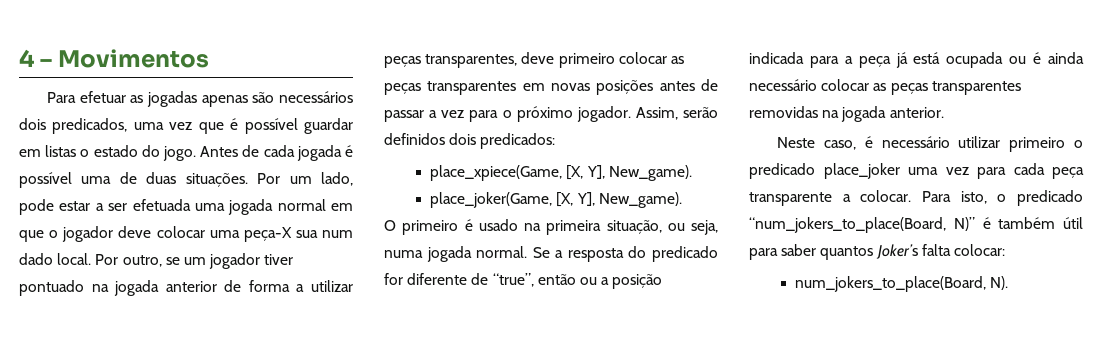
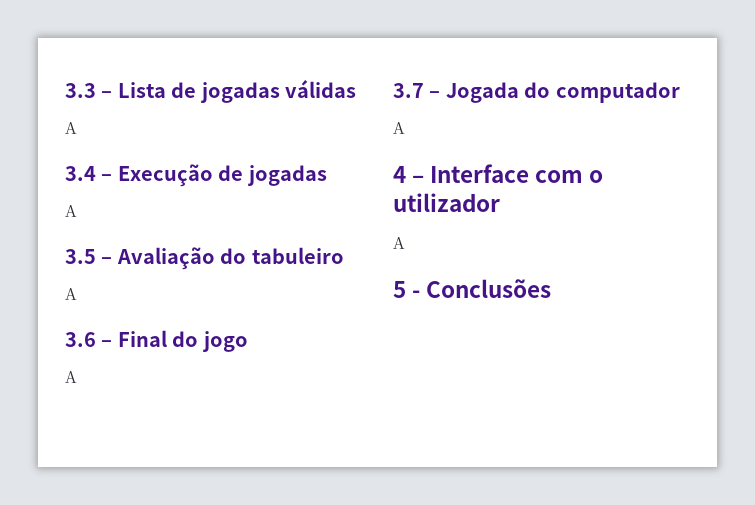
[19,49,210,68] [47,91,353,107] [19,118,353,134] [19,145,353,161] [19,172,353,188] [19,199,353,215] [19,226,353,242] [19,253,294,269] [19,280,353,296] [384,52,684,68] [384,79,718,95] [384,106,718,122] [384,133,556,149] [430,165,692,181] [430,192,682,208] [384,219,718,235] [384,246,718,262] [384,273,663,289] [749,52,1084,68] [749,79,1021,95] [749,106,944,122] [777,136,1083,152] [749,163,1084,179] [749,190,1083,206] [749,217,1083,233] [749,244,1005,260] [795,276,1009,292] 4 – Movimentos // Para efetuar as jogadas apenas são necessários dois predicados, uma vez que é possível guardar em listas o estado do jogo. Antes de cada jogada é possível uma de duas situações. Por um lado, pode estar a ser efetuada uma jogada normal em que o jogador deve colocar uma peça-X sua num dado local. Por outro, se um jogador tiver pontuado na jogada anterior de forma a utilizar peças transparentes, deve primeiro colocar as peças transparentes em novas posições antes de passar a vez para o próximo jogador. Assim, serão definidos dois predicados: // place_xpiece(Game, [X, Y], New_game). // place_joker(Game, [X, Y], New_game). // O primeiro é usado na primeira situação, ou seja, numa jogada normal. Se a resposta do predicado for diferente de “true”, então ou a posição indicada para a peça já está ocupada ou é ainda necessário colocar as peças transparentes removidas na jogada anterior. // Neste caso, é necessário utilizar primeiro o predicado place_joker uma vez para cada peça transparente a colocar. Para isto, o predicado “num_jokers_to_place(Board, N)” é também útil para saber quantos Joker’s falta colocar: // num_jokers_to_place(Board, N). -> [65,80,356,103] [65,122,77,134] [65,164,327,187] [65,205,77,217] [65,247,344,270] [65,288,77,300] [65,330,248,352] [65,371,77,383] [393,82,680,103] [393,122,405,134] [393,164,604,183] [393,193,500,212] [393,237,405,249] [393,279,552,298] 3.3 – Lista de jogadas válidas // A // 3.4 – Execução de jogadas // A // 3.5 – Avaliação do tabuleiro // A // 3.6 – Final do jogo // A // 3.7 – Jogada do computador // A // 4 – Interface com o utilizador // A // 5 - Conclusões

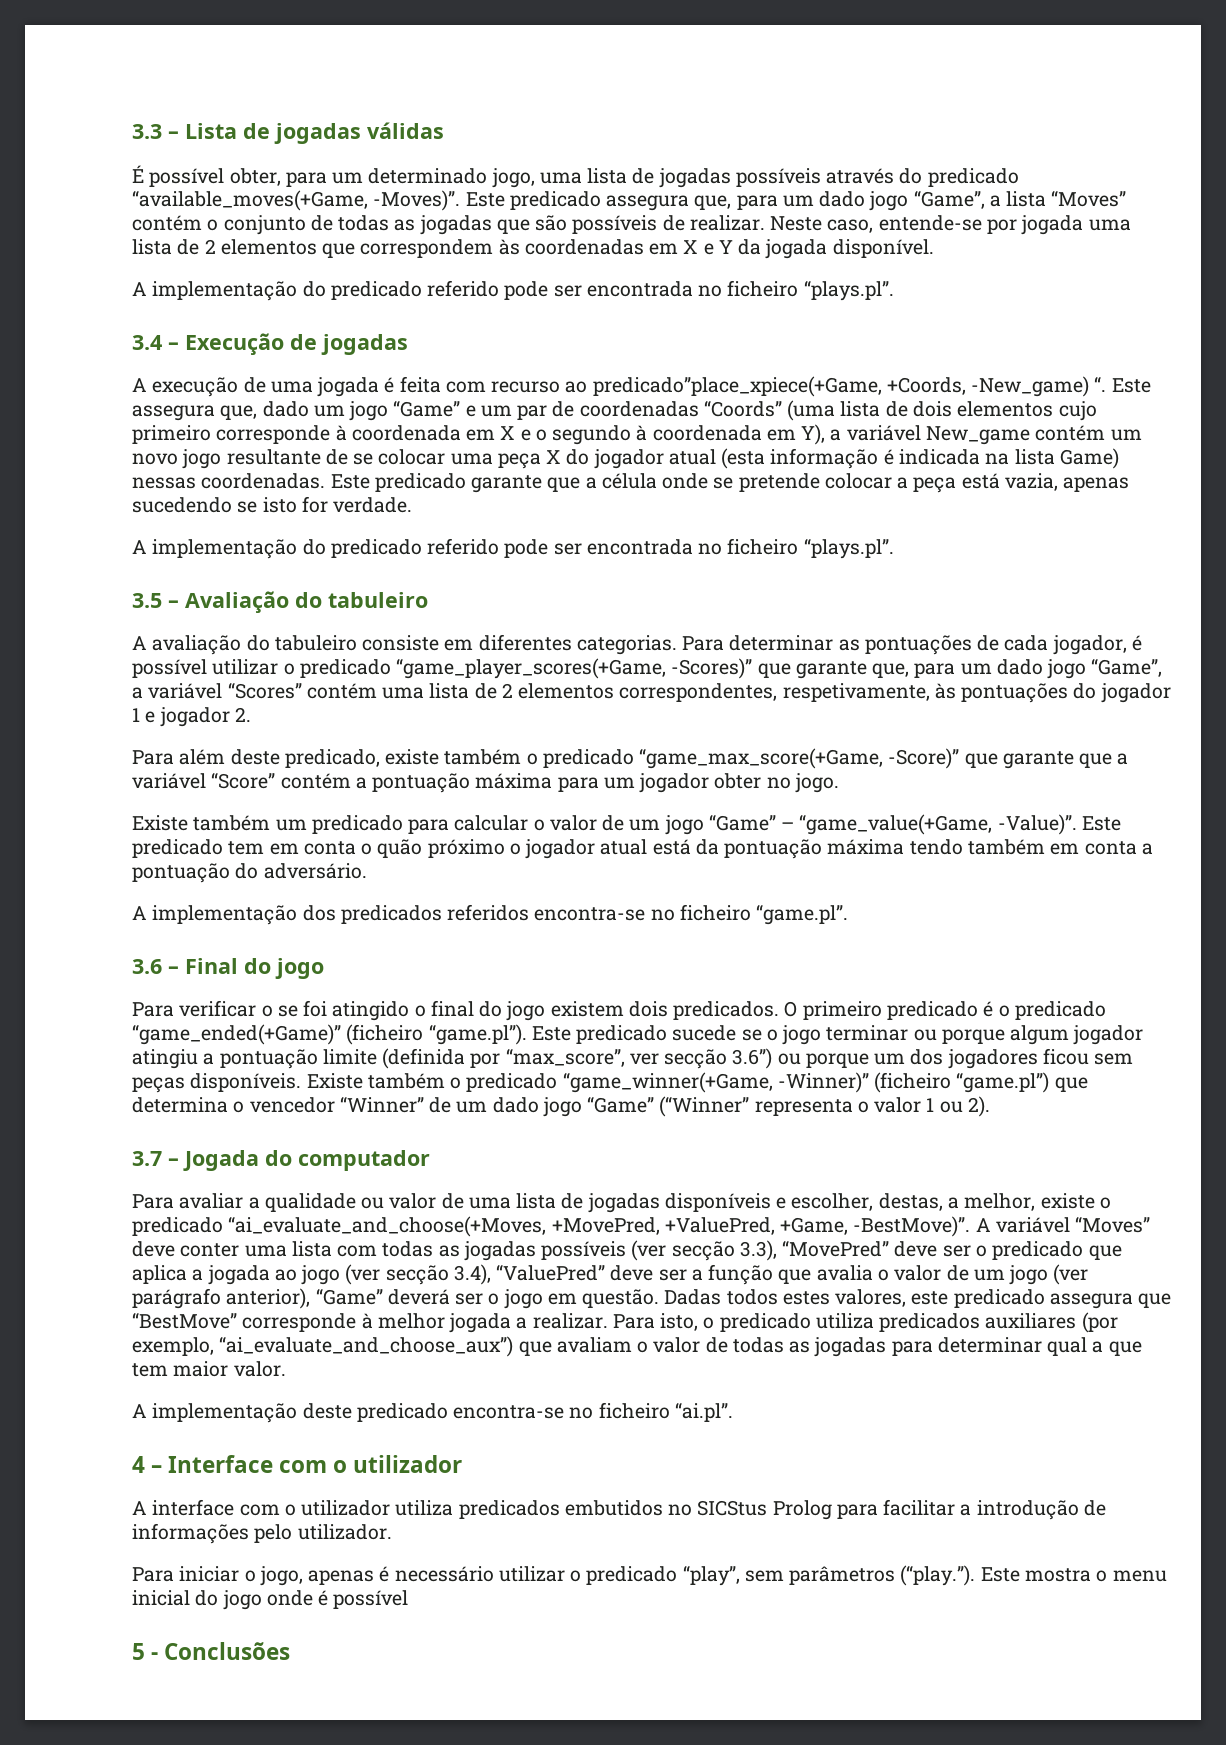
[65,122,77,134] A -> [132,165,1019,188] [132,190,1127,211] [132,215,1131,235] [132,239,934,259] [132,280,894,301] É possível obter, para um determinado jogo, uma lista de jogadas possíveis através do predicado “available_moves(+Game, -Moves)”. Este predicado assegura que, para um dado jogo “Game”, a lista “Moves” contém o conjunto de todas as jogadas que são possíveis de realizar. Neste caso, entende-se por jogada uma lista de 2 elementos que correspondem às coordenadas em X e Y da jogada disponível. // A implementação do predicado referido pode ser encontrada no ficheiro “plays.pl”.
(77, 211) none -> [152,376,1151,397] [132,400,1097,421] [132,424,1142,445] [132,448,1119,469] [132,473,1130,493] [132,496,413,513] [132,538,894,559] execução de uma jogada é feita com recurso ao predicado”place_xpiece(+Game, +Coords, -New_game) “. Este assegura que, dado um jogo “Game” e um par de coordenadas “Coords” (uma lista de dois elementos cujo primeiro corresponde à coordenada em X e o segundo à coordenada em Y), a variável New_game contém um novo jogo resultante de se colocar uma peça X do jogador atual (esta informação é indicada na lista Game) nessas coordenadas. Este predicado garante que a célula onde se pretende colocar a peça está vazia, apenas sucedendo se isto for verdade. // A implementação do predicado referido pode ser encontrada no ficheiro “plays.pl”.
(77, 294) none -> [152,634,1142,655] [132,658,1163,679] [132,682,1171,703] [132,707,251,727] [132,748,1129,769] [132,772,839,793] [132,814,1121,835] [132,839,1153,859] [132,863,367,883] [132,904,849,925] avaliação do tabuleiro consiste em diferentes categorias. Para determinar as pontuações de cada jogador, é possível utilizar o predicado “game_player_scores(+Game, -Scores)” que garante que, para um dado jogo “Game”, a variável “Scores” contém uma lista de 2 elementos correspondentes, respetivamente, às pontuações do jogador 1 e jogador 2. // Para além deste predicado, existe também o predicado “game_max_score(+Game, -Score)” que garante que a variável “Score” contém a pontuação máxima para um jogador obter no jogo. // Existe também um predicado para calcular o valor de um jogo “Game” – “game_value(+Game, -Value)”. Este predicado tem em conta o quão próximo o jogador atual está da pontuação máxima tendo também em conta a pontuação do adversário. // A implementação dos predicados referidos encontra-se no ficheiro “game.pl”.
[65,371,77,383] A -> [132,1000,1106,1021] [132,1024,1144,1045] [132,1048,1134,1069] [132,1072,1088,1093] [132,1096,990,1117] Para verificar o se foi atingido o final do jogo existem dois predicados. O primeiro predicado é o predicado “game_ended(+Game)” (ficheiro “game.pl”). Este predicado sucede se o jogo terminar ou porque algum jogador atingiu a pontuação limite (definida por “max_score”, ver secção 3.6”) ou porque um dos jogadores ficou sem peças disponíveis. Existe também o predicado “game_winner(+Game, -Winner)” (ficheiro “game.pl”) que determina o vencedor “Winner” de um dado jogo “Game” (“Winner” representa o valor 1 ou 2).
[393,122,405,134] A -> [132,1193,1111,1213] [132,1216,1151,1237] [132,1240,1122,1261] [132,1264,1089,1285] [132,1288,1172,1309] [132,1312,1118,1333] [132,1336,1142,1357] [132,1361,286,1377] [132,1402,733,1423] Para avaliar a qualidade ou valor de uma lista de jogadas disponíveis e escolher, destas, a melhor, existe o predicado “ai_evaluate_and_choose(+Moves, +MovePred, +ValuePred, +Game, -BestMove)”. A variável “Moves” deve conter uma lista com todas as jogadas possíveis (ver secção 3.3), “MovePred” deve ser o predicado que aplica a jogada ao jogo (ver secção 3.4), “ValuePred” deve ser a função que avalia o valor de um jogo (ver parágrafo anterior), “Game” deverá ser o jogo em questão. Dadas todos estes valores, este predicado assegura que “BestMove” corresponde à melhor jogada a realizar. Para isto, o predicado utiliza predicados auxiliares (por exemplo, “ai_evaluate_and_choose_aux”) que avaliam o valor de todas as jogadas para determinar qual a que tem maior valor. // A implementação deste predicado encontra-se no ficheiro “ai.pl”.
(405, 243) none -> [152,1499,1106,1520] [132,1523,392,1544] [132,1565,1167,1586] [132,1590,409,1610] interface com o utilizador utiliza predicados embutidos no SICStus Prolog para facilitar a introdução de informações pelo utilizador. // Para iniciar o jogo, apenas é necessário utilizar o predicado “play”, sem parâmetros (“play.”). Este mostra o menu inicial do jogo onde é possível

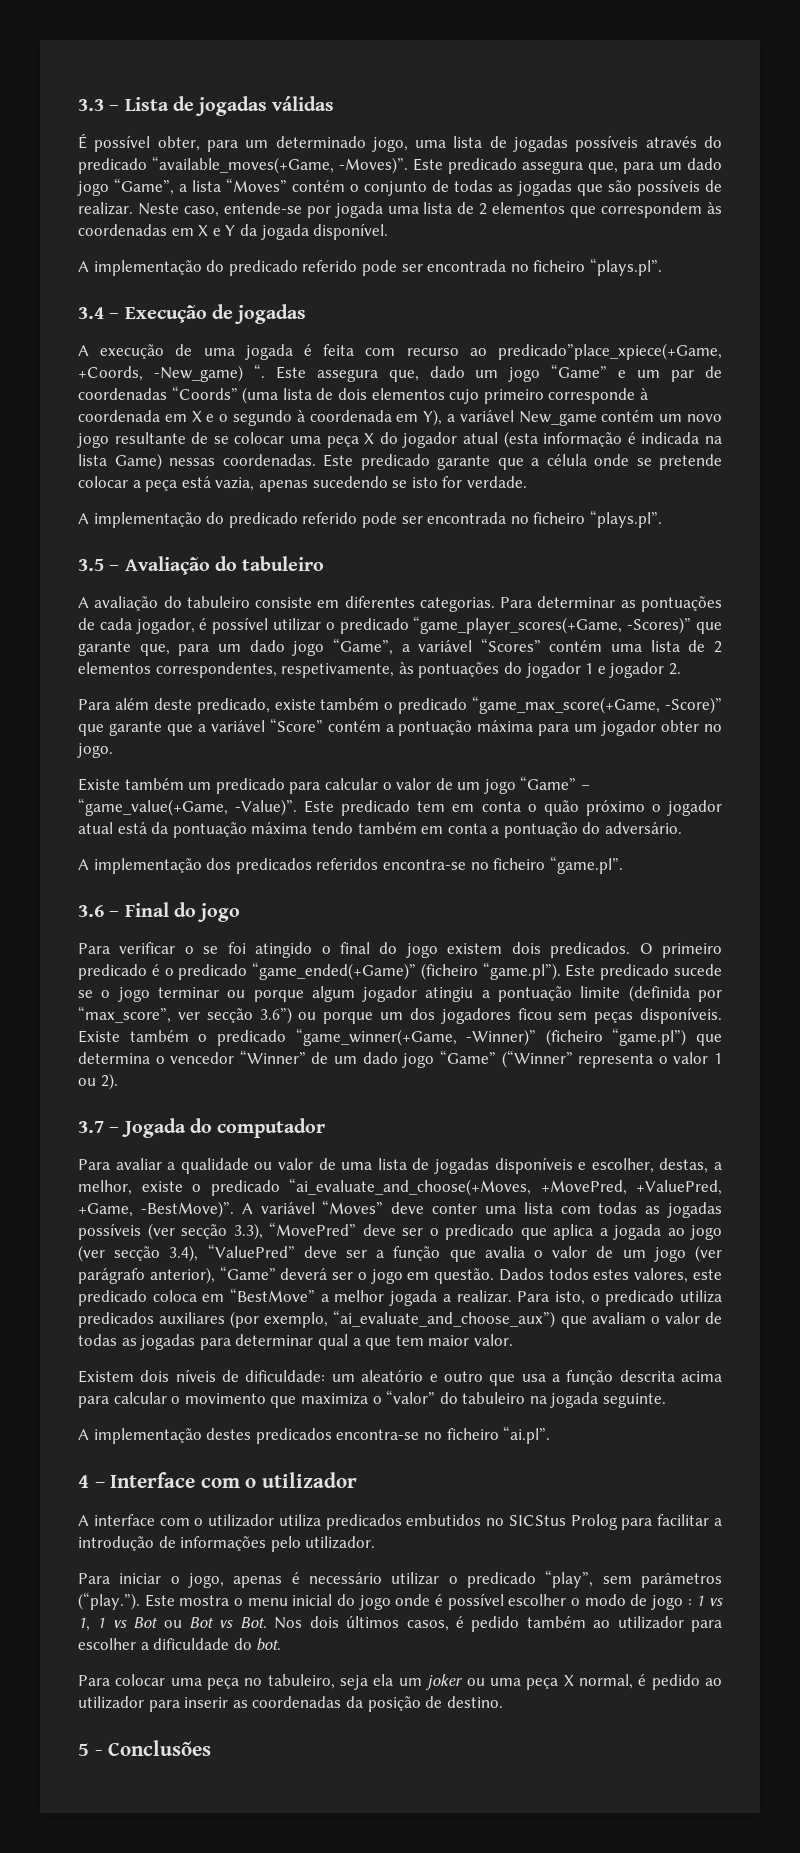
[664,1289,722,1305] Dadas -> [498,1268,544,1281] Dados
[1049,1293,1172,1309] [132,1312,373,1332] assegura que “BestMove” corresponde à -> [152,1288,329,1302] coloca em “BestMove” a
[132,1403,448,1423] // A implementação deste predicado -> [78,1369,722,1386] [78,1390,667,1408] [78,1428,332,1444] // Existem dois níveis de dificuldade: um aleatório e outro que usa a função descrita acima para calcular o movimento que maximiza o “valor” do tabuleiro na jogada seguinte. // A implementação destes predicados
(409, 1599) none -> [508,1594,723,1610] [78,1615,722,1632] [78,1638,282,1651] [78,1674,723,1690] [78,1696,503,1712] escolher o modo de jogo : 1 vs 1, 1 vs Bot ou Bot vs Bot. Nos dois últimos casos, é pedido também ao utilizador para escolher a dificuldade do bot. // Para colocar uma peça no tabuleiro, seja ela um joker ou uma peça X normal, é pedido ao utilizador para inserir as coordenadas da posição de destino.

